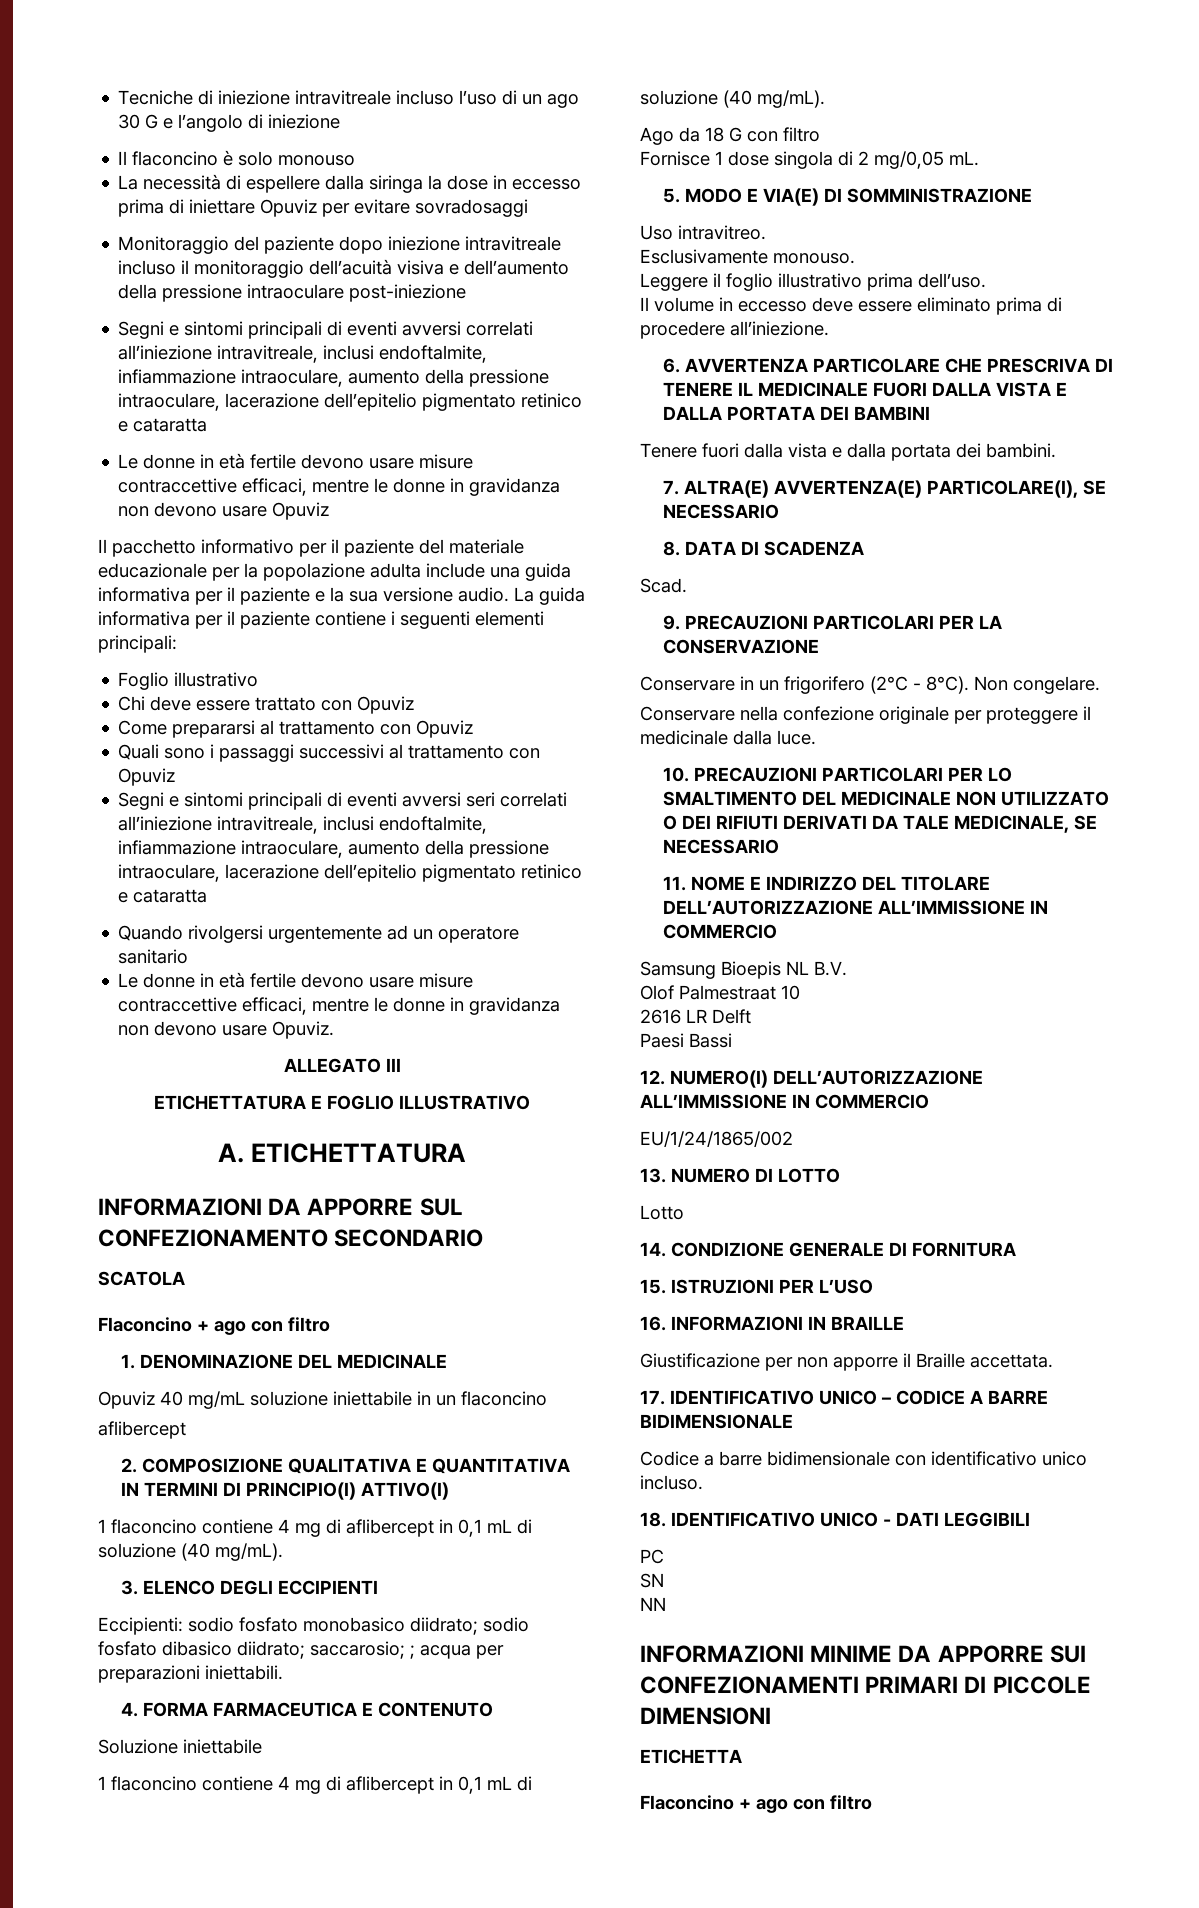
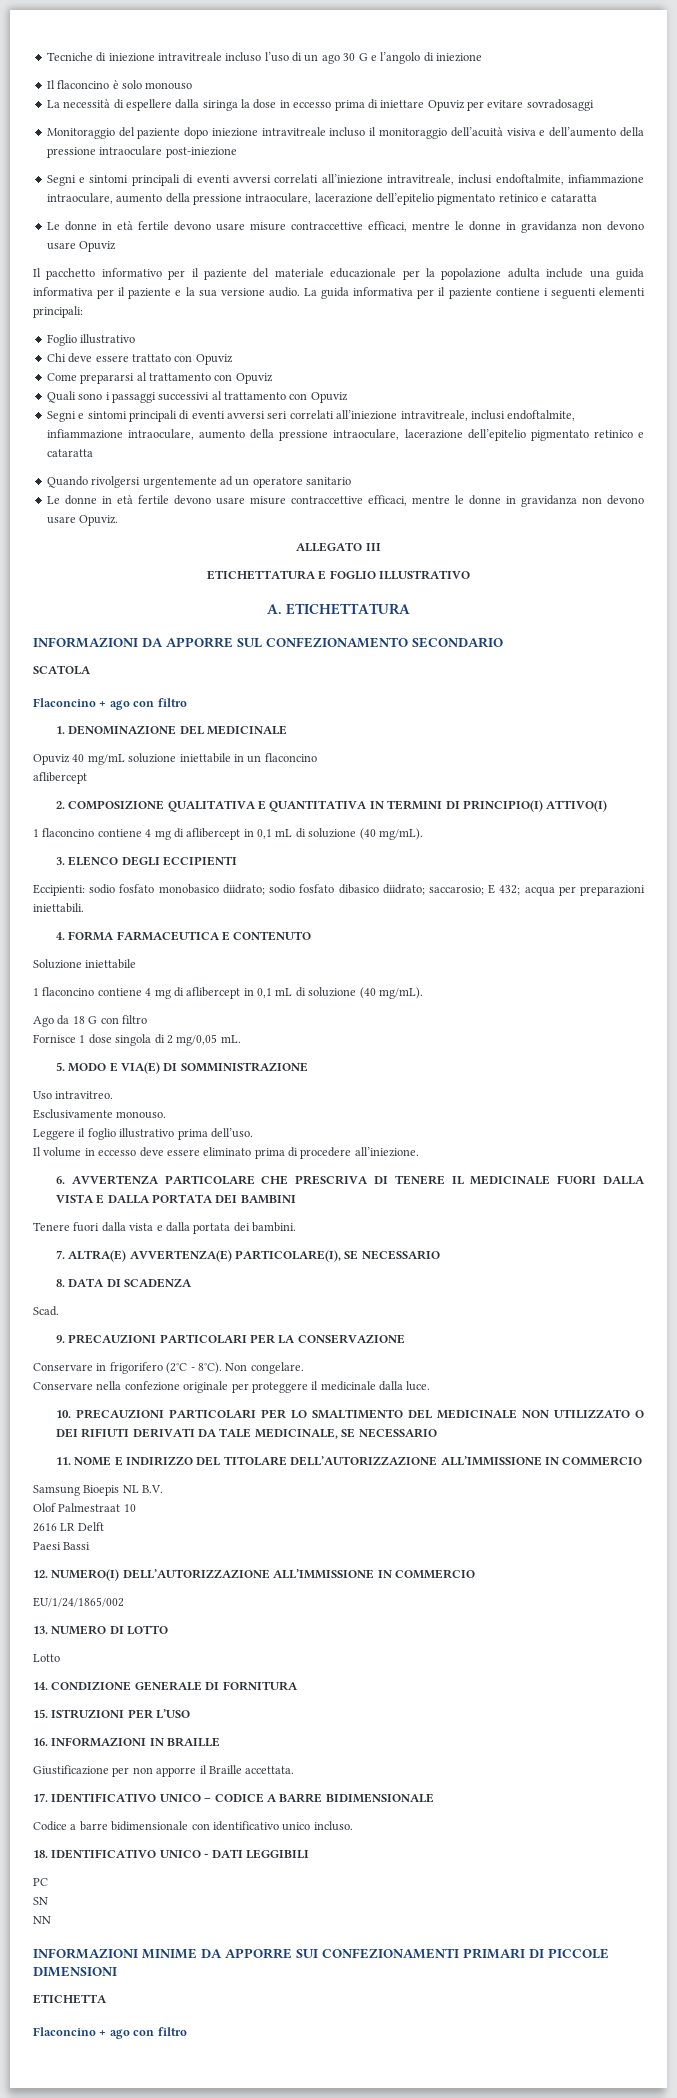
[410,1645,415,1659] ; -> [488,884,521,895] E 432;
[759,680,779,691] un -> (107, 1367) none

